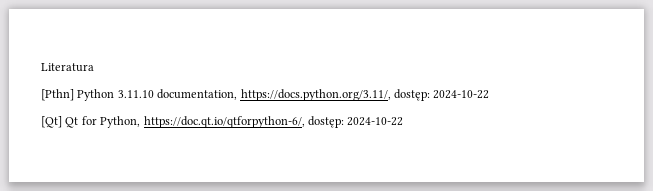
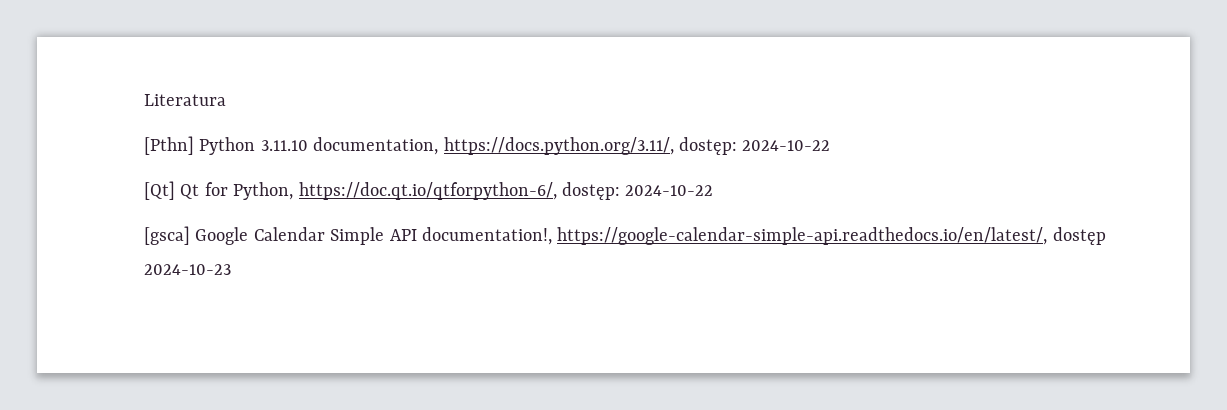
(404, 121) none -> [144,226,1106,245] [144,264,231,275] // [gsca] Google Calendar Simple API documentation!, https://google-calendar-simple-api.readthedocs.io/en/latest/, dostęp 2024-10-23

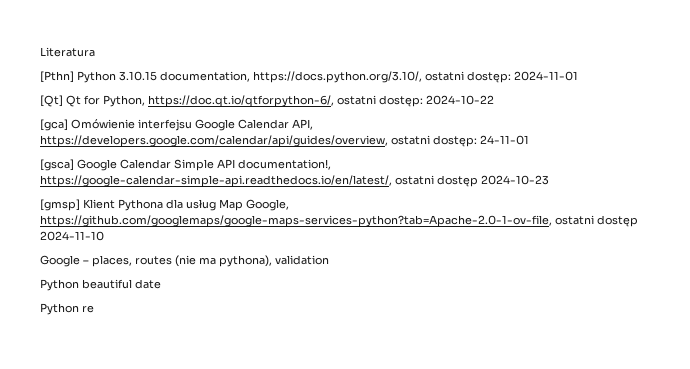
[260,137,831,155] 3.11.10 documentation, https://docs.python.org/3.11/, dostęp: 2024-10-22 -> [119,71,578,83] 3.10.15 documentation, https://docs.python.org/3.10/, ostatni dostęp: 2024-11-01
[562,182,714,200] dostęp: 2024-10-22 -> [337,95,494,107] [40,119,313,131] [40,135,529,147] ostatni dostęp: 2024-10-22 // [gca] Omówienie interfejsu Google Calendar API, https://developers.google.com/calendar/api/guides/overview, ostatni dostęp: 24-11-01
(1048, 236) none -> [395,175,434,185] ostatni
(231, 269) none -> [40,199,289,211] [40,215,638,227] [40,231,104,241] [40,255,329,267] [40,279,161,291] [40,303,94,315] // [gmsp] Klient Pythona dla usług Map Google, https://github.com/googlemaps/google-maps-services-python?tab=Apache-2.0-1-ov-file, ostatni dostęp 2024-11-10 // Google – places, routes (nie ma pythona), validation // Python beautiful date // Python re

